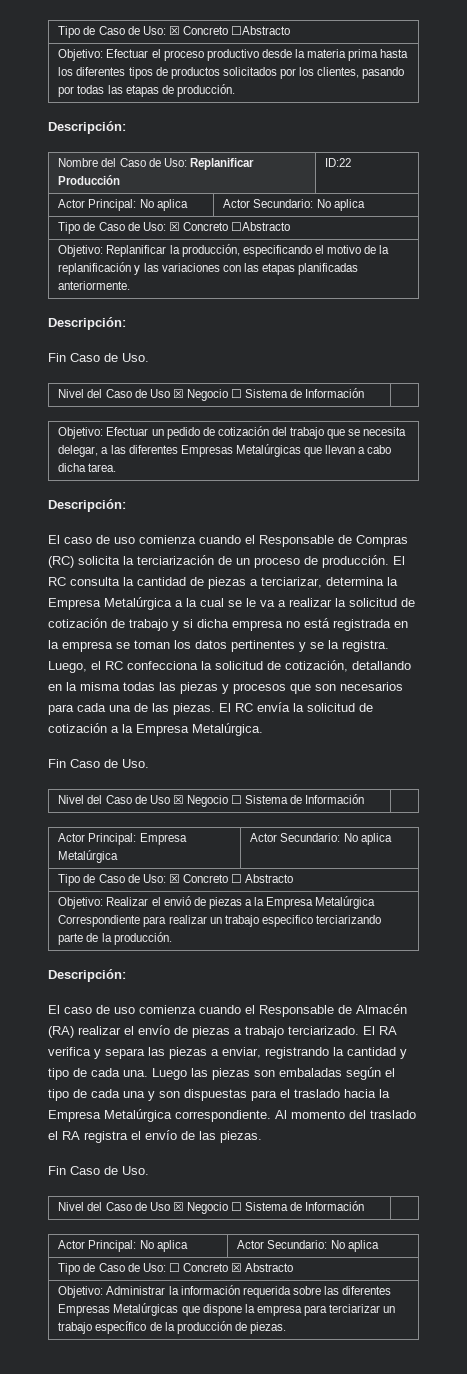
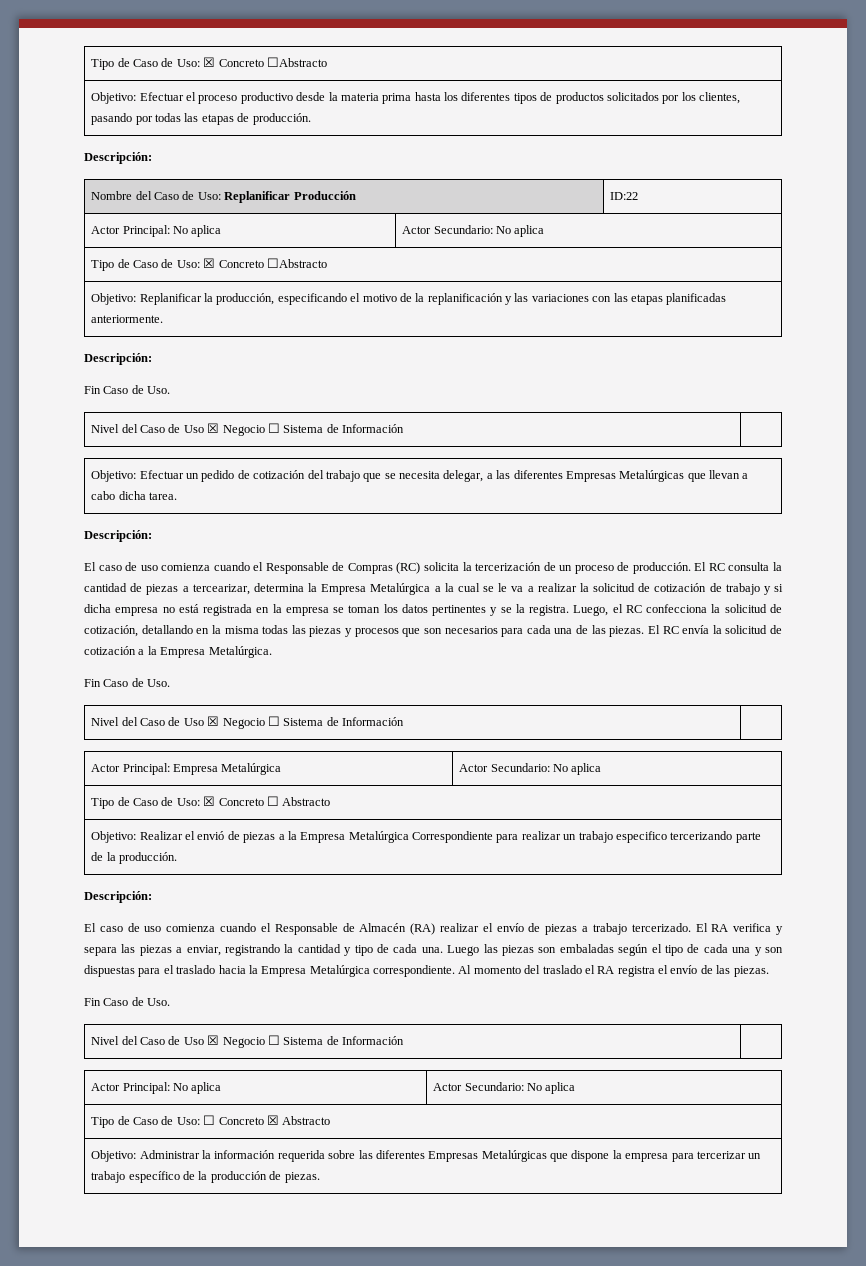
[137,555,214,565] terciarización -> [475,562,542,571] tercerización
[261,577,322,588] terciarizar, -> [192,584,250,595] tercearizar,
[315,915,381,924] terciarizando -> [670,831,733,840] tercerizando
[288,1026,359,1035] terciarizado. -> [631,923,691,932] tercerizado.
[329,1304,381,1313] terciarizar -> [696,1151,746,1159] tercerizar

